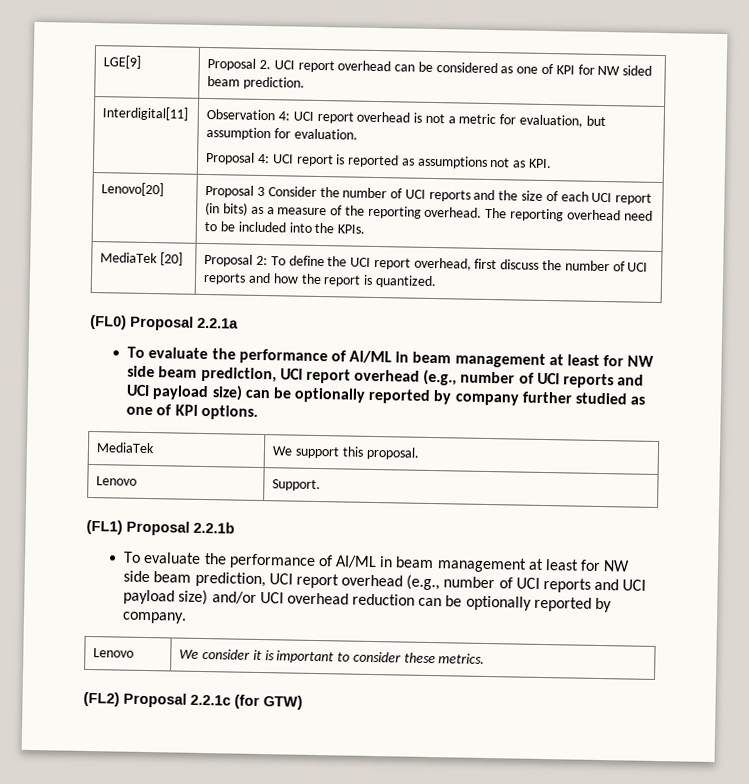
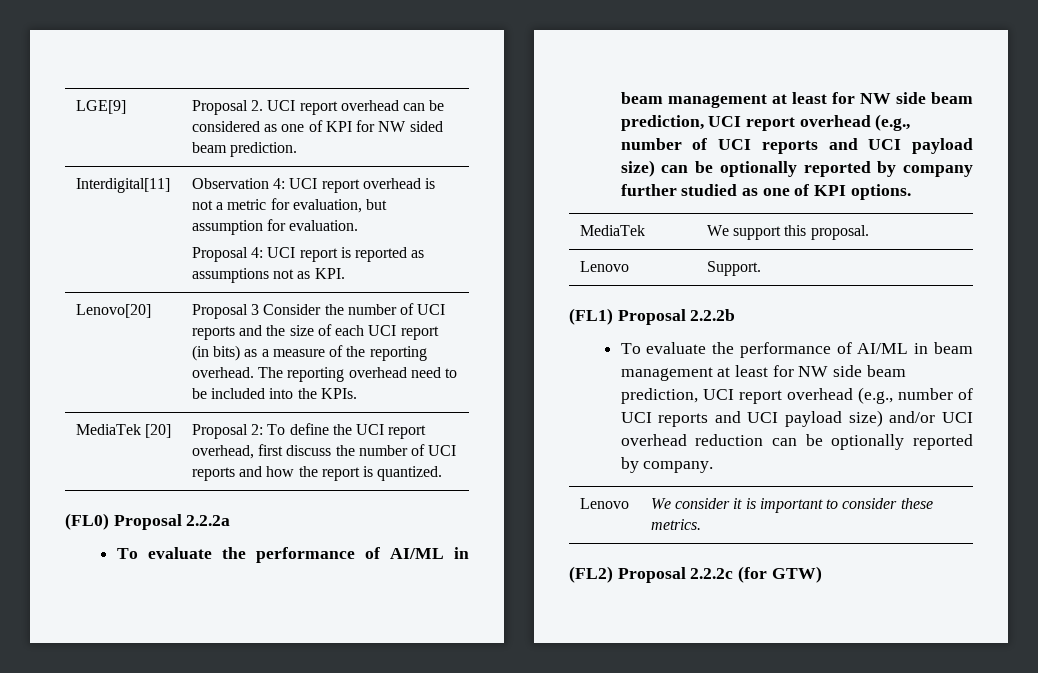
[197,317,239,329] 2.2.1a -> [186,515,231,526] 2.2.2a
[193,521,235,534] 2.2.1b -> [690,309,736,321] 2.2.2b
[190,694,231,706] 2.2.1c -> [690,568,734,579] 2.2.2c

